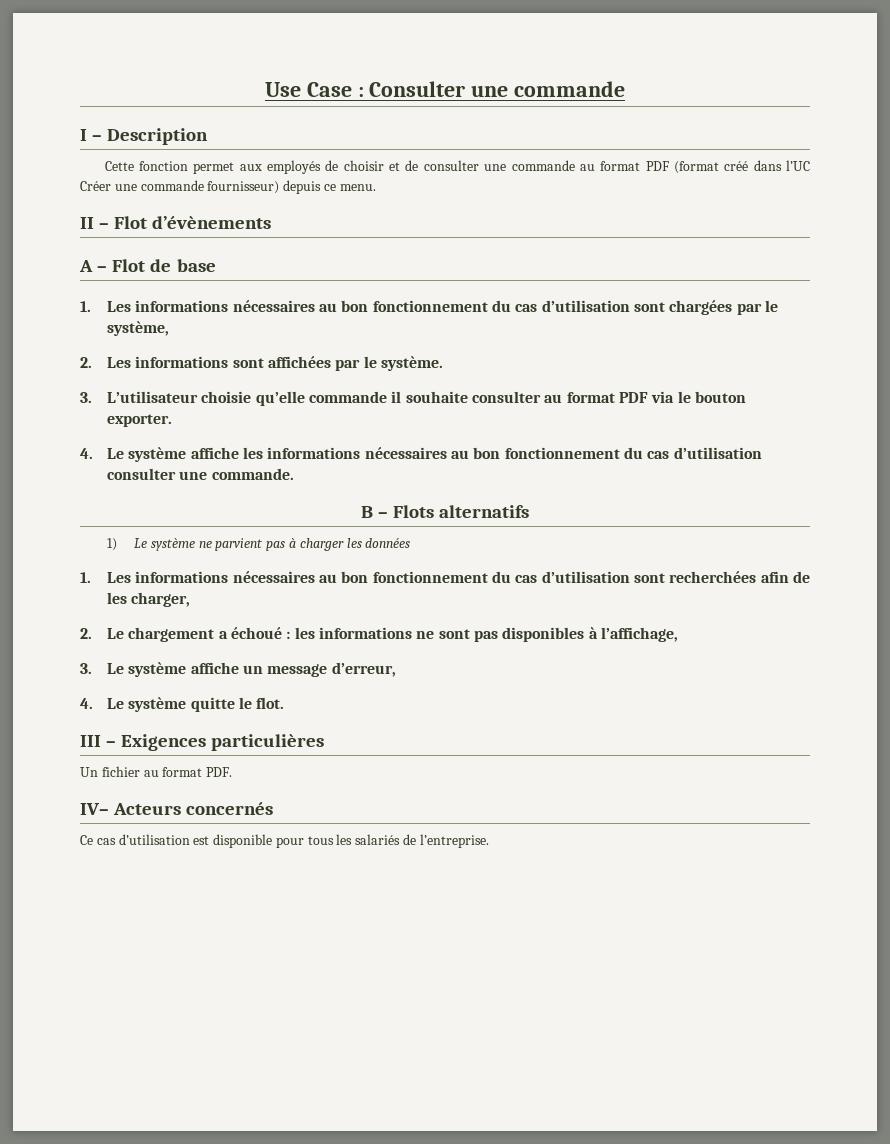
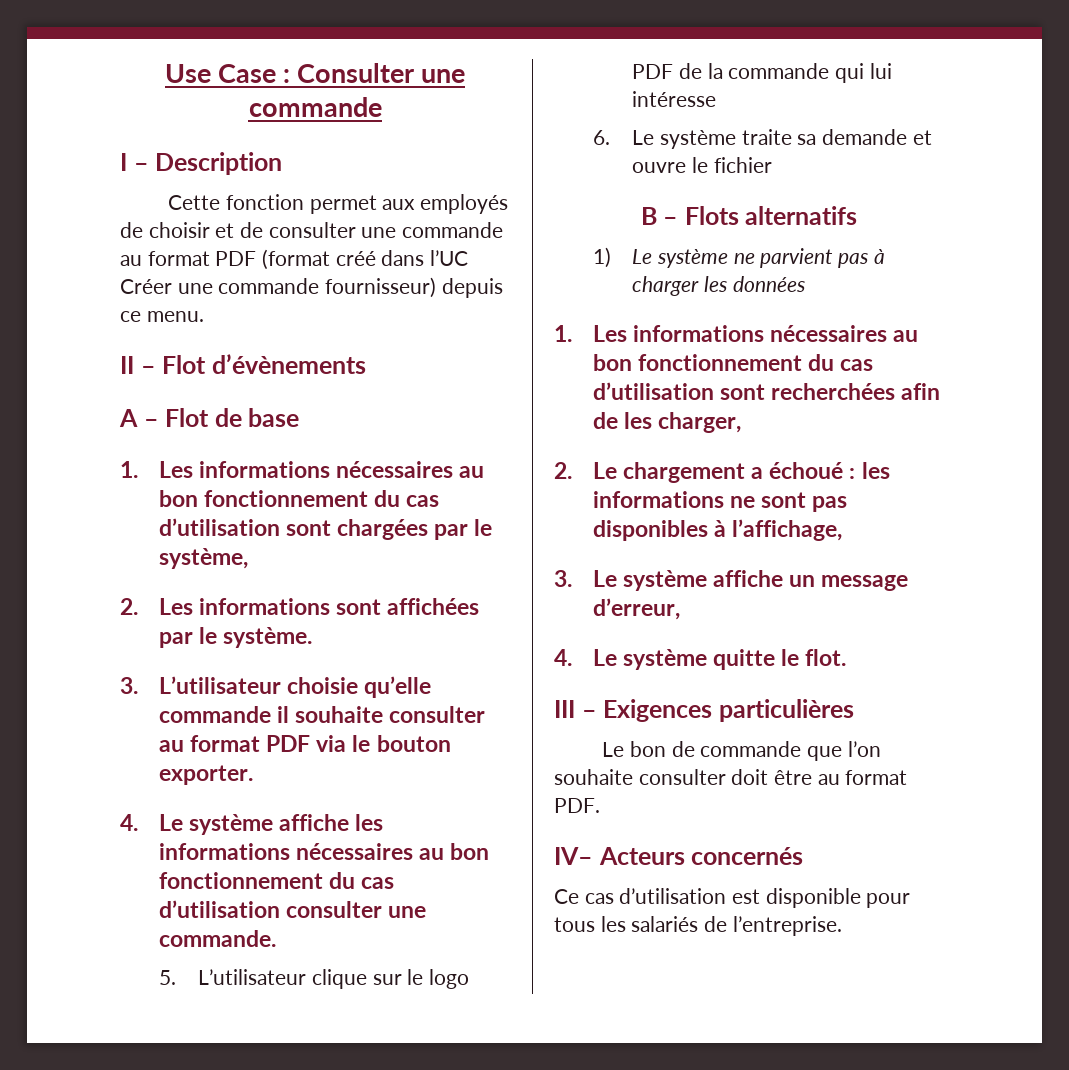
(294, 474) none -> [159,969,469,989] [632,63,892,83] [632,91,717,107] [593,129,932,149] [632,157,772,173] // 5. L’utilisateur clique sur le logo PDF de la commande qui lui intéresse // 6. Le système traite sa demande et ouvre le fichier
[80,766,140,777] Un fichier -> [602,741,881,761] [554,769,813,785] Le bon de commande que l’on souhaite consulter doit être

